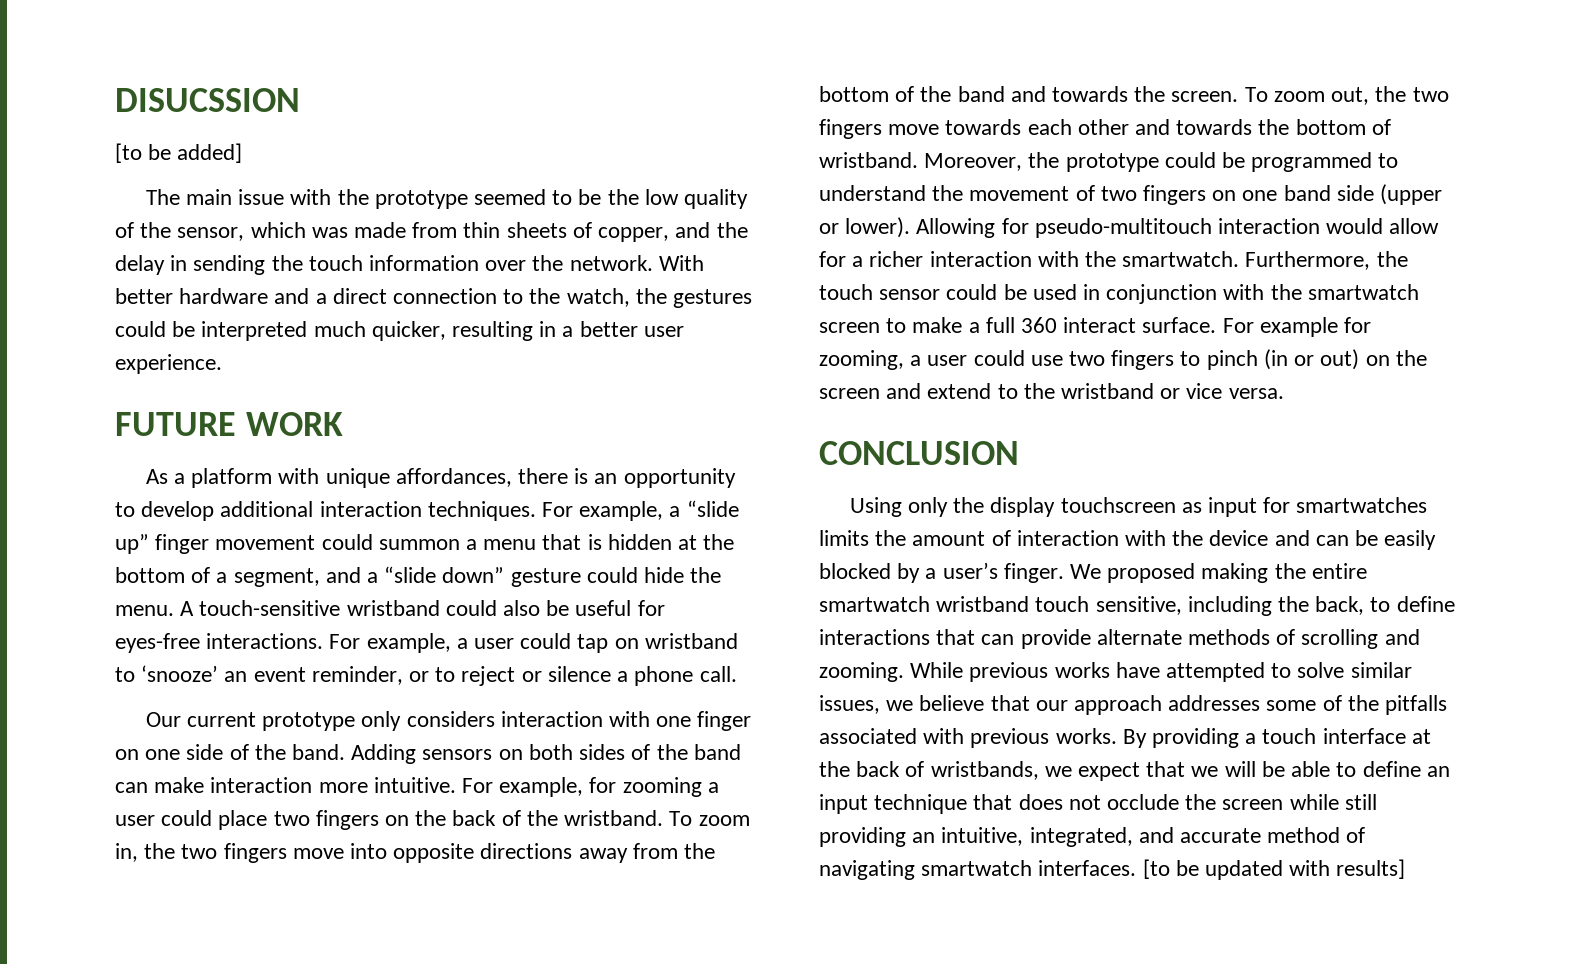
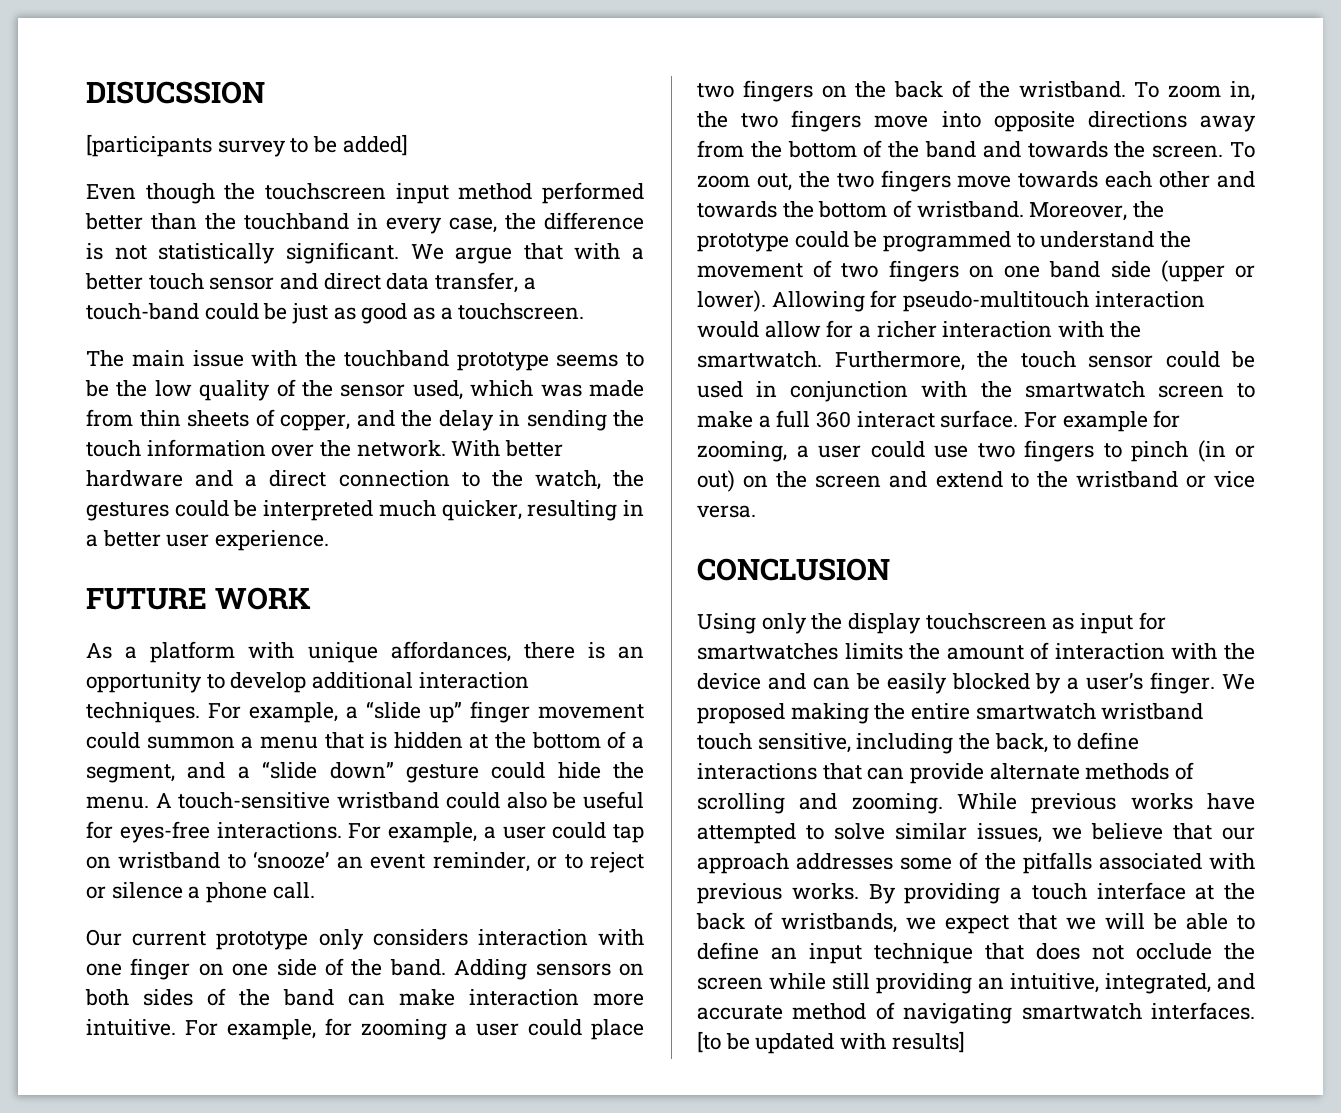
[115,143,142,163] [to -> [86,134,309,157] [participants survey to
(243, 153) none -> [86,182,644,204] [85,212,644,234] [86,242,644,264] [85,272,536,293] [86,303,585,324] // Even though the touchscreen input method performed better than the touchband in every case, the difference is not statistically significant. We argue that with a better touch sensor and direct data transfer, a touch-band could be just as good as a touchscreen.
[374,189,546,209] prototype seemed -> [343,350,619,371] touchband prototype seems
[177,227,245,241] sensor, -> [340,380,463,400] sensor used,

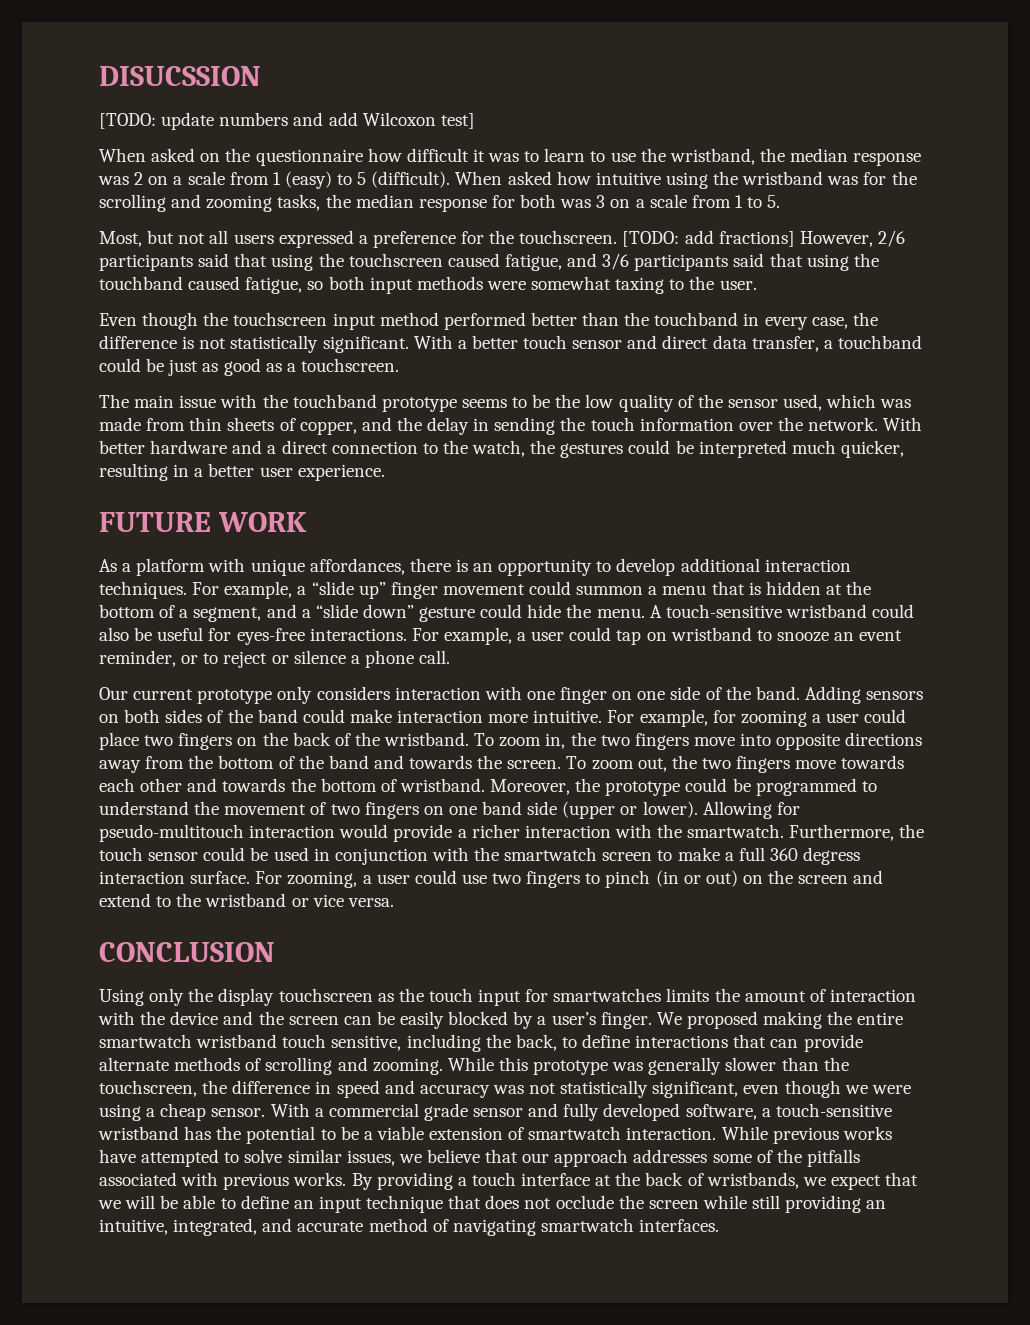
[86,134,408,157] [participants survey to be added] -> [99,112,475,130] [99,148,922,166] [98,171,917,189] [99,194,781,212] [99,230,905,248] [99,253,879,271] [99,276,757,294] [TODO: update numbers and add Wilcoxon test] // When asked on the questionnaire how difficult it was to learn to use the wristband, the median response was 2 on a scale from 1 (easy) to 5 (difficult). When asked how intuitive using the wristband was for the scrolling and zooming tasks, the median response for both was 3 on a scale from 1 to 5. // Most, but not all users expressed a preference for the touchscreen. [TODO: add fractions] However, 2/6 participants said that using the touchscreen caused fatigue, and 3/6 participants said that using the touchband caused fatigue, so both input methods were somewhat taxing to the user.
[410,243,621,264] We argue that with -> [413,335,453,349] With
[86,303,199,320] touch-band -> [837,335,922,349] touchband
[253,851,330,869] ‘snooze’ -> [776,632,829,642] snooze
[348,993,385,1006] can -> [302,709,345,723] could
[764,320,854,338] allow for -> [393,824,453,842] provide
[856,410,1181,432] interact surface. For example for -> [803,847,861,865] [99,871,283,884] degress interaction surface. For
(1075, 623) none -> [398,988,473,1002] the touch
(806, 681) none -> [258,1011,339,1025] the screen
(1017, 801) none -> [498,1057,849,1075] [99,1080,911,1098] [99,1103,892,1121] [98,1126,768,1144] this prototype was generally slower than the touchscreen, the difference in speed and accuracy was not statistically significant, even though we were using a cheap sensor. With a commercial grade sensor and fully developed software, a touch-sensitive wristband has the potential to be a viable extension of smartwatch interaction. While
[697,1031,965,1054] [to be updated with results] -> (720, 1225) none

